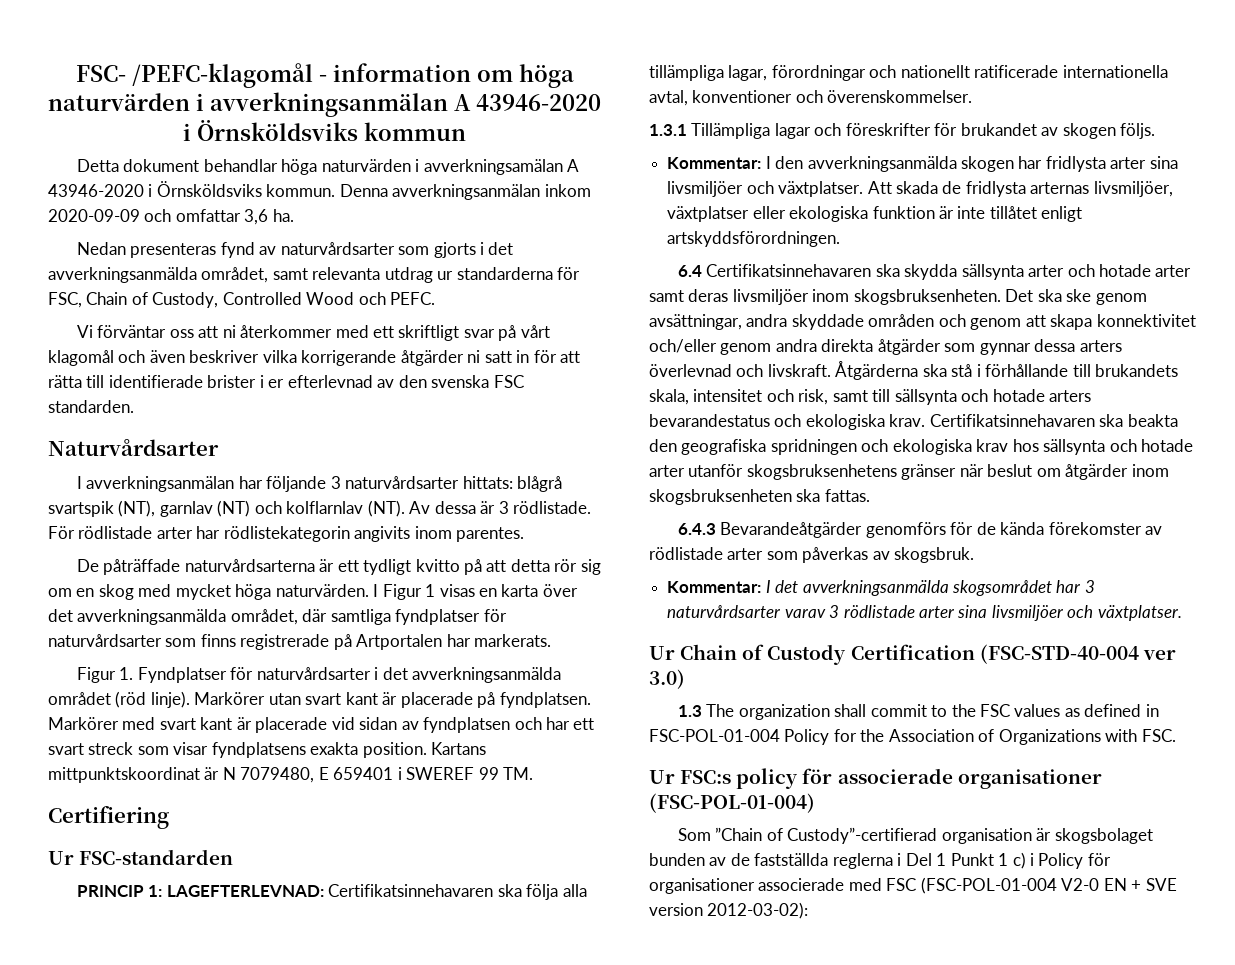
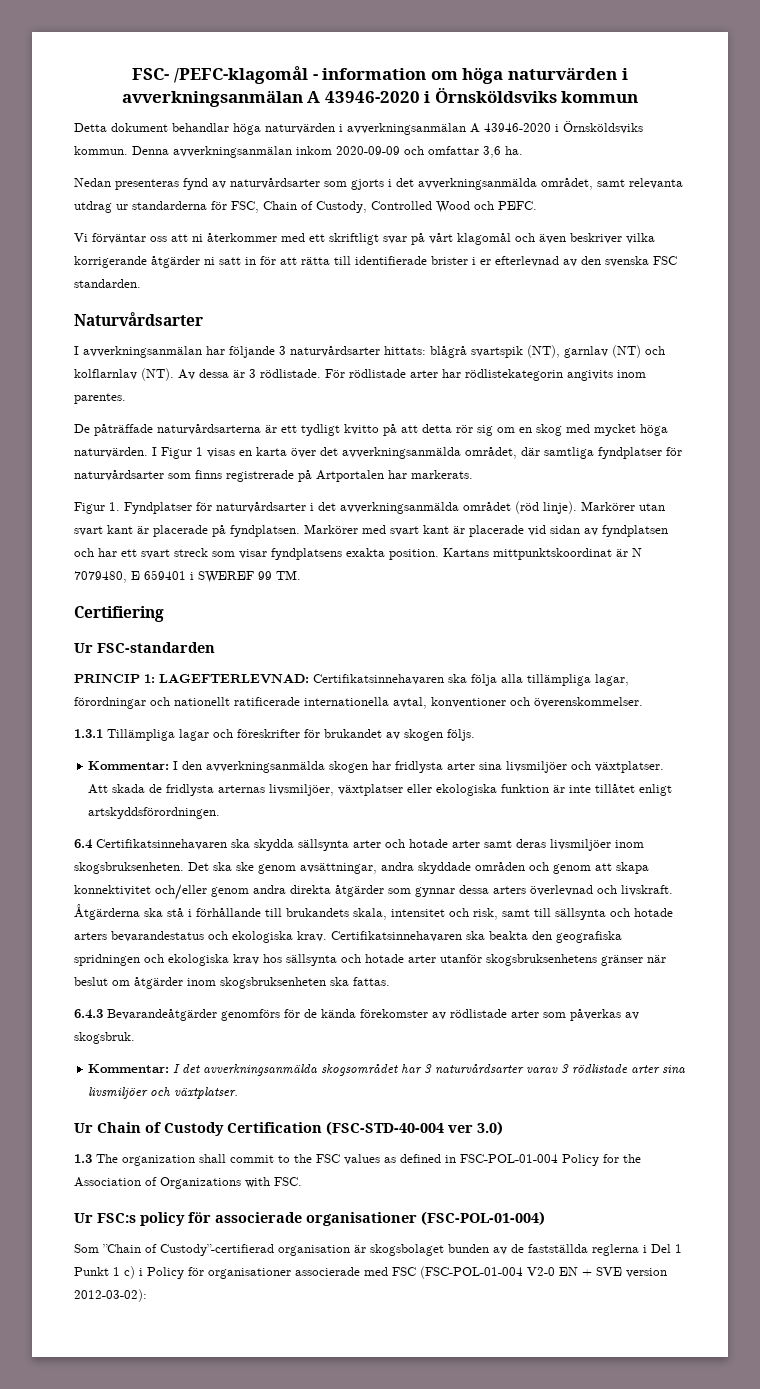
[423,159,563,175] avverkningsamälan -> [347,123,466,135] avverkningsanmälan

